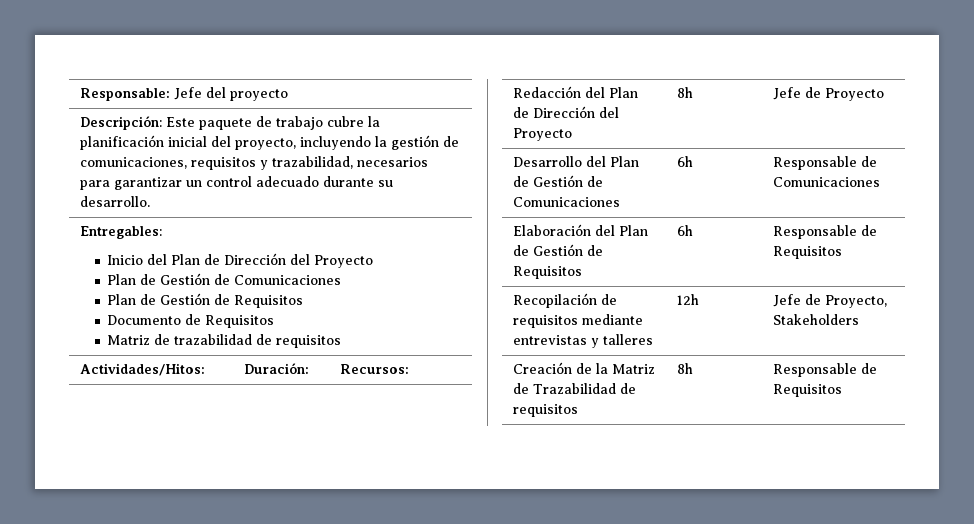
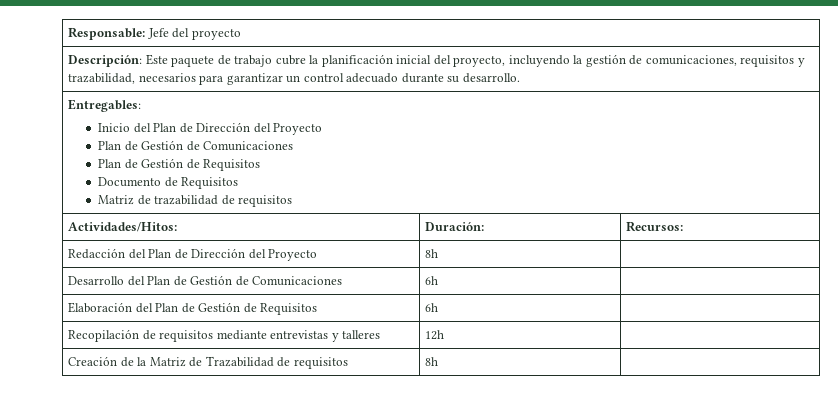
[772,87,884,101] Jefe de Proyecto -> (439, 253) none
[772,156,877,170] [772,177,880,187] Responsable de Comunicaciones -> (439, 280) none
[772,225,877,239] [772,246,842,259] Responsable de Requisitos -> (439, 307) none
[772,294,887,308] [772,314,859,325] Jefe de Proyecto, Stakeholders -> (445, 335) none
[772,363,877,377] [772,384,842,397] Responsable de Requisitos -> (439, 361) none

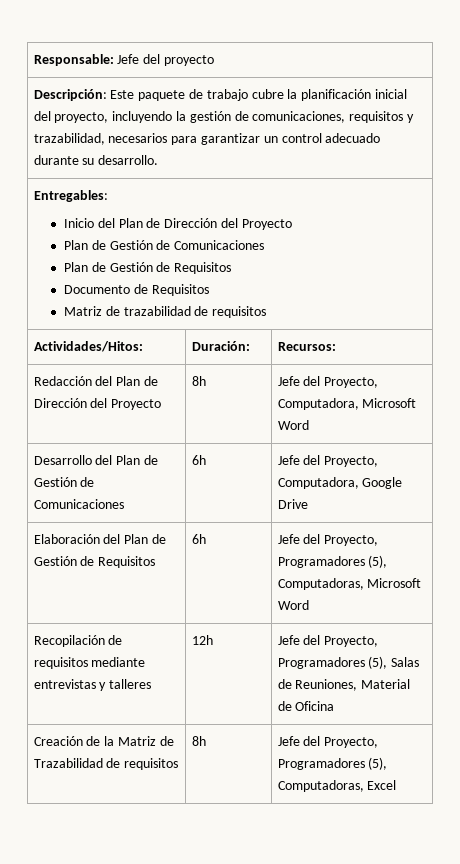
(439, 253) none -> [277,376,379,388] [277,398,417,410] [277,420,309,430] Jefe del Proyecto, Computadora, Microsoft Word
(439, 280) none -> [277,455,379,467] [277,477,403,489] [277,499,308,509] Jefe del Proyecto, Computadora, Google Drive
(439, 307) none -> [277,534,379,546] [277,555,388,568] [277,578,422,590] [277,600,309,610] Jefe del Proyecto, Programadores (5), Computadoras, Microsoft Word
(445, 335) none -> [277,635,379,647] [277,656,420,669] [277,679,411,691] [277,701,335,711] Jefe del Proyecto, Programadores (5), Salas de Reuniones, Material de Oficina
(439, 361) none -> [277,736,379,748] [277,757,388,770] [277,780,397,792] Jefe del Proyecto, Programadores (5), Computadoras, Excel

